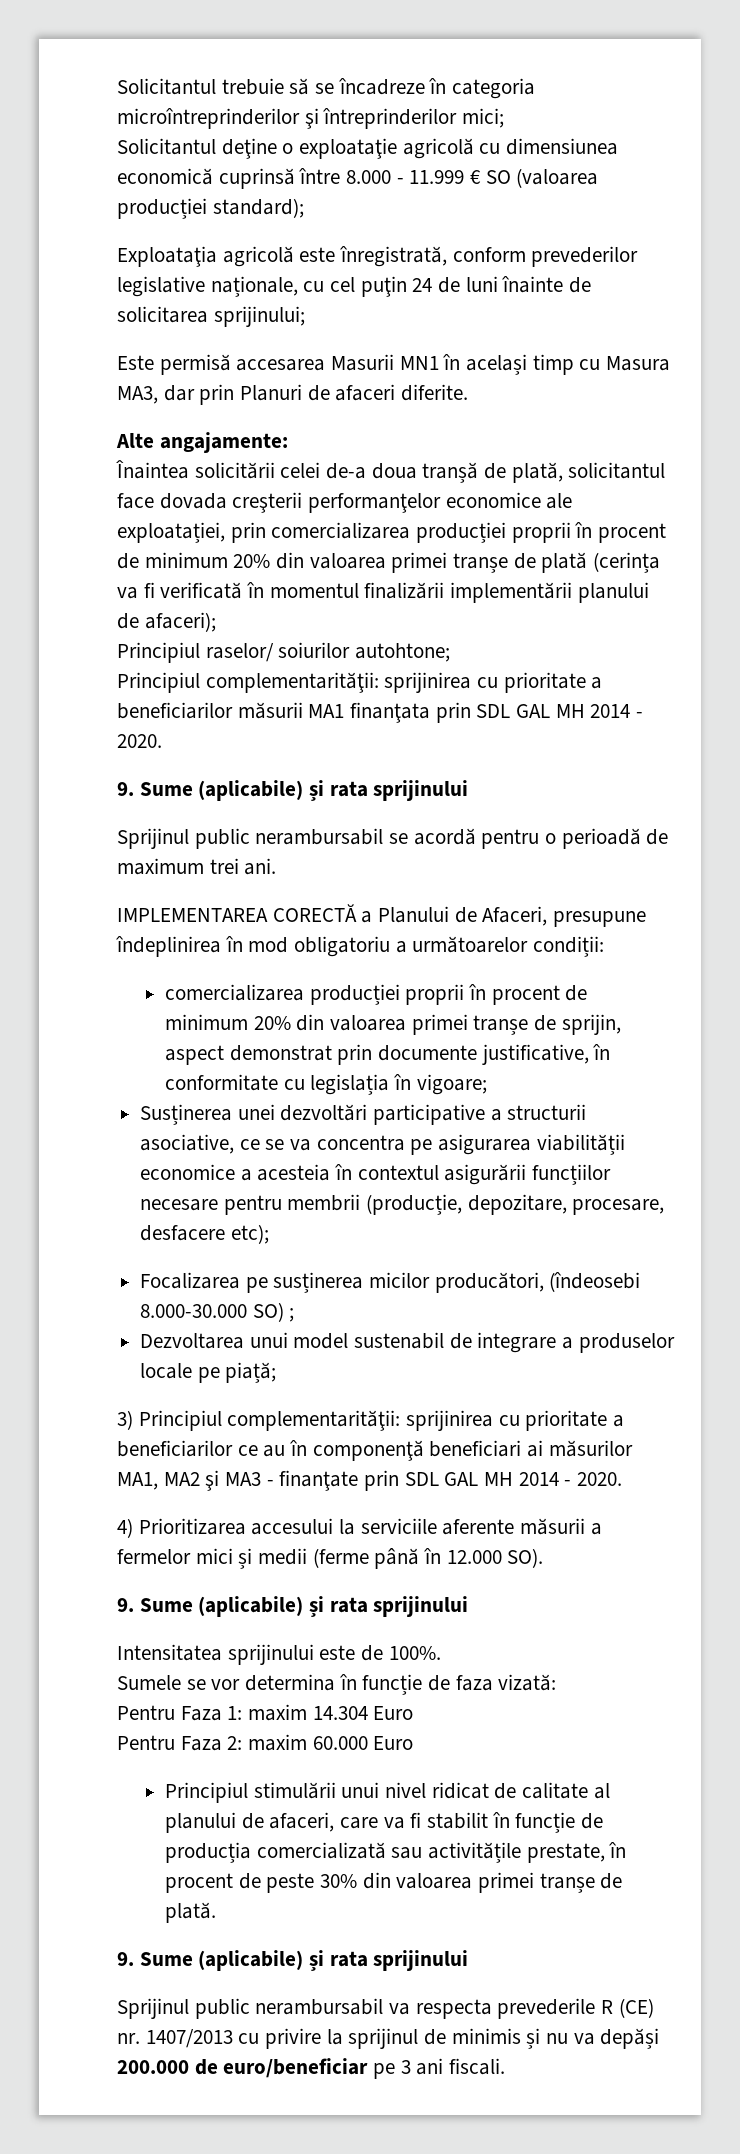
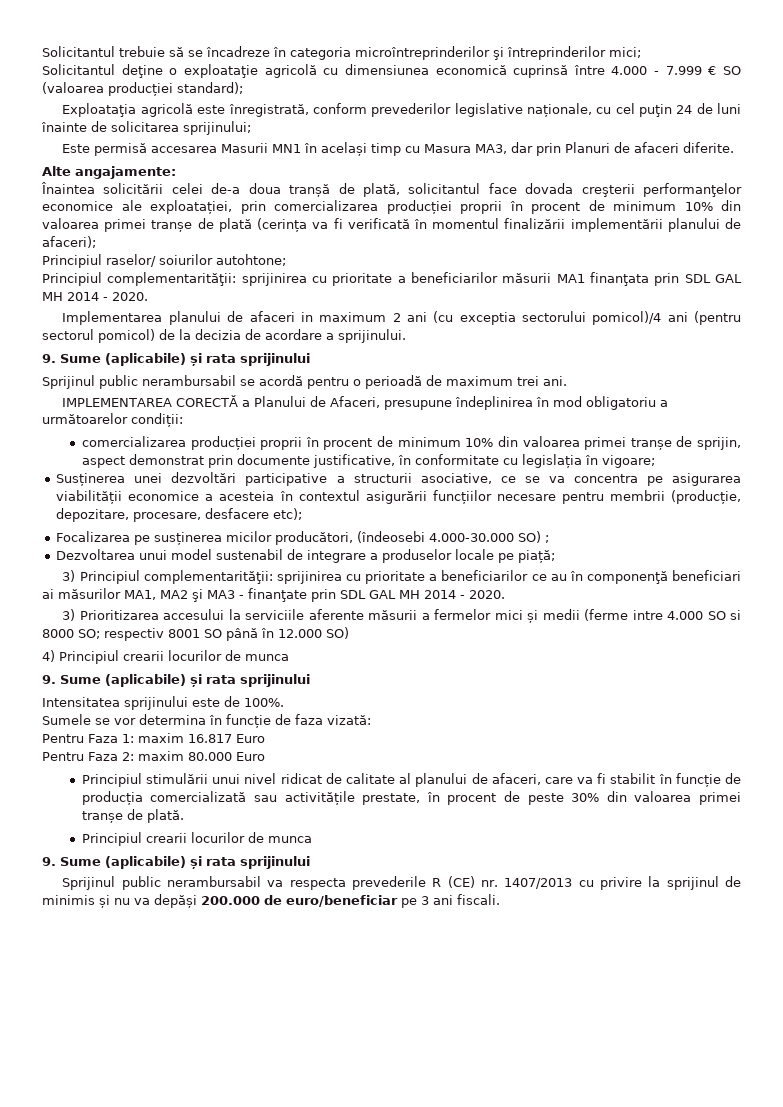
[346,170,465,184] 8.000 - 11.999 -> [611,66,702,75] 4.000 - 7.999
[233,554,271,568] 20% -> [684,202,713,211] 10%
(162, 741) none -> [62,311,741,325] [42,329,406,343] // Implementarea planului de afaceri in maximum 2 ani (cu exceptia sectorului pomicol)/4 ani (pentru sectorul pomicol) de la decizia de acordare a sprijinului.
[253,1016,291,1030] 20% -> [465,438,494,447] 10%
[140,1304,248,1318] 8.000-30.000 -> [429,533,515,542] 4.000-30.000
[117,1518,133,1538] 4) -> [62,609,76,621] 3)
[374,1548,544,1569] până în 12.000 SO). -> [632,610,742,620] [42,627,349,641] [42,650,289,664] intre 4.000 SO si 8000 SO; respectiv 8001 SO până în 12.000 SO) // 4) Principiul crearii locurilor de munca
[312,1706,368,1720] 14.304 -> [187,734,232,743] 16.817
[312,1736,368,1750] 60.000 -> [187,752,232,761] 80.000
(217, 1912) none -> [81,832,312,846] // Principiul crearii locurilor de munca

